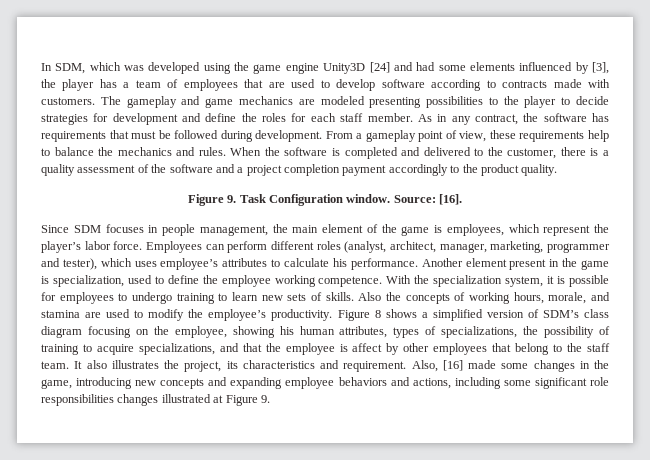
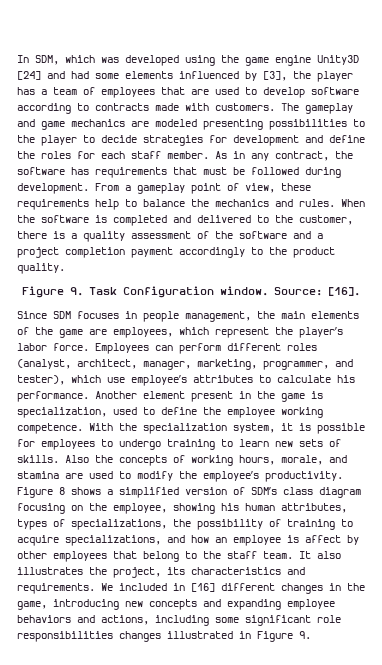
[322,224,363,233] element -> [311,311,359,319] elements
[434,225,442,233] is -> [89,329,107,335] are
[547,243,611,253] programmer -> [263,361,329,370] programmer,
[134,261,157,267] uses -> [107,377,125,383] use
[242,343,281,352] that the -> [191,535,227,543] how an
[343,360,529,372] requirement. Also, [16] made some -> [17,583,275,594] requirements. We included in [16] different
[213,395,224,403] at -> [239,631,251,639] in

